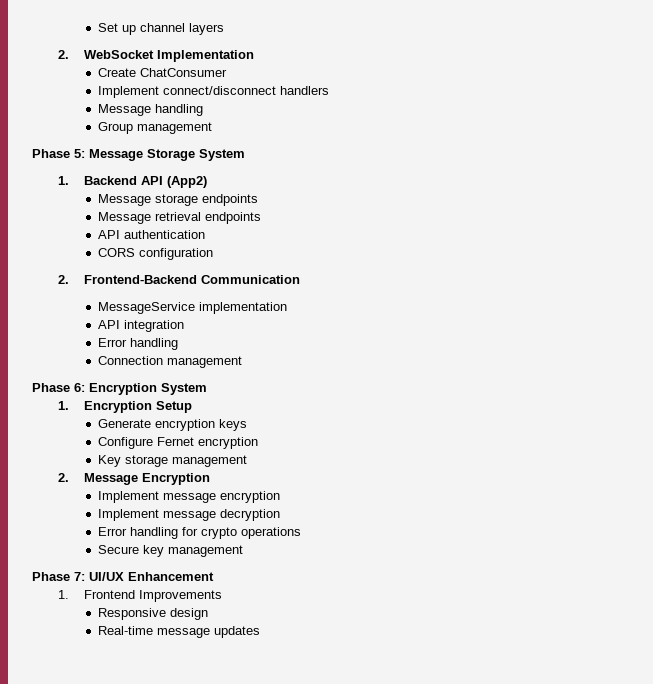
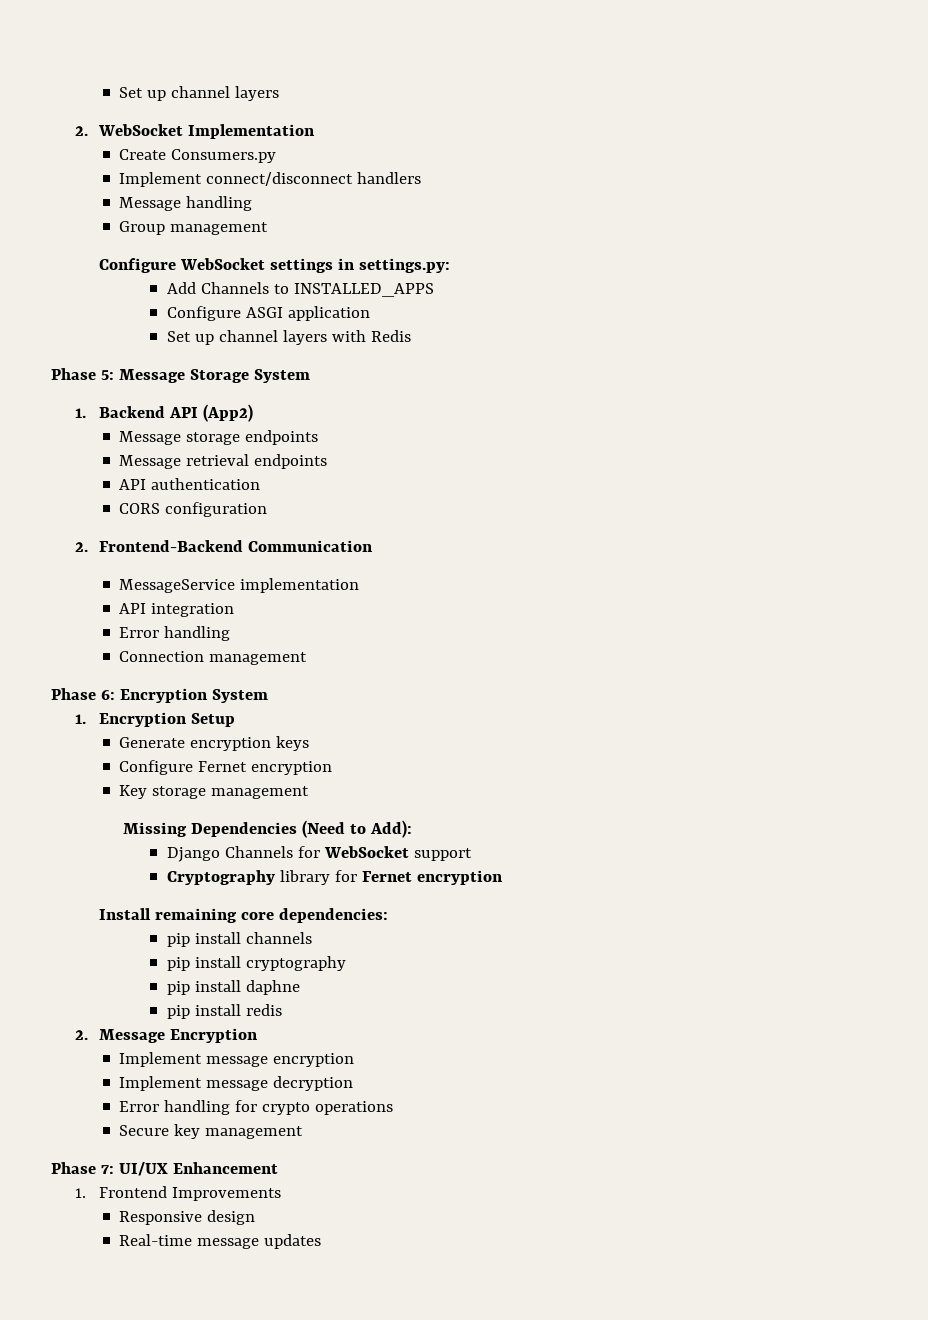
[140,68,228,77] ChatConsumer -> [171,149,277,163] Consumers.py
(213, 128) none -> [98,258,450,273] [166,282,434,297] [166,306,370,321] [166,330,411,345] // Configure WebSocket settings in settings.py: // Add Channels to INSTALLED_APPS // Configure ASGI application // Set up channel layers with Redis
(248, 461) none -> [122,820,412,838] [166,846,472,862] [166,870,503,885] [98,908,388,923] [166,932,312,947] [166,956,346,971] [166,980,300,995] [166,1004,282,1019] // Missing Dependencies (Need to Add): // Django Channels for WebSocket support // Cryptography library for Fernet encryption // Install remaining core dependencies: // pip install channels // pip install cryptography // pip install daphne // pip install redis

